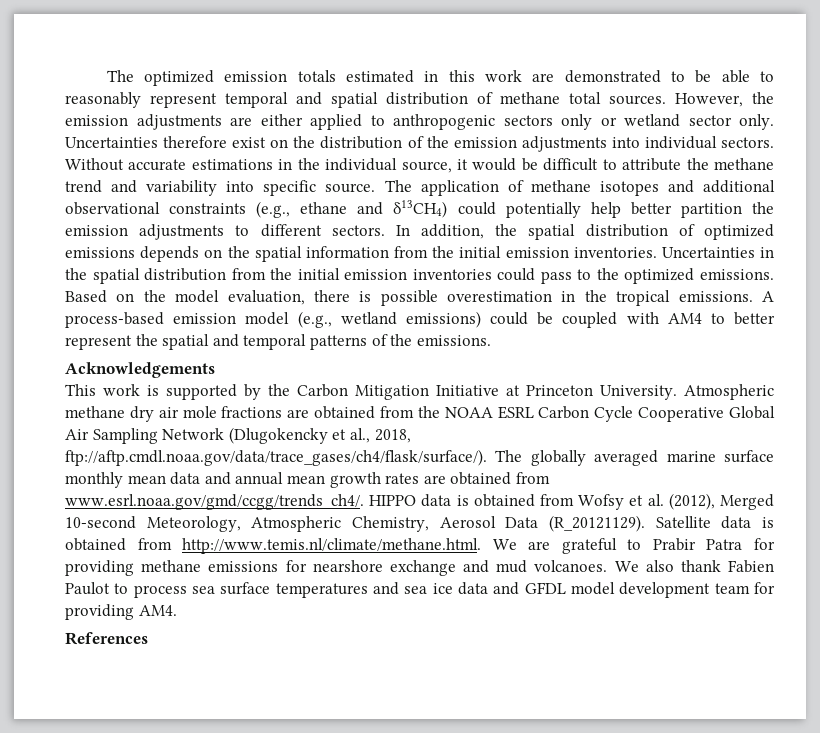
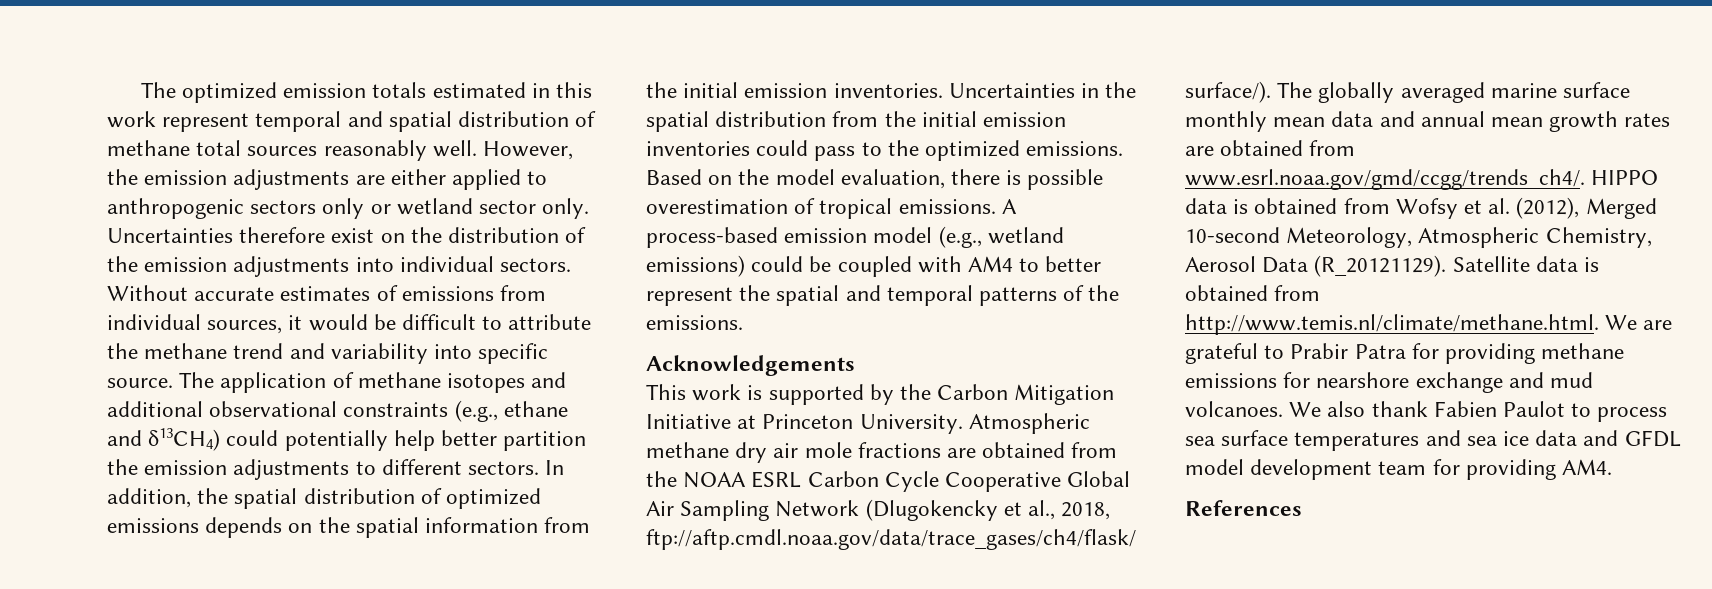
[532,70,774,83] [65,92,141,108] are demonstrated to be able to reasonably -> (156, 119) none
[609,95,666,105] sources. -> [247,140,477,161] sources reasonably well.
[191,158,452,173] estimations in the individual source, -> [280,285,547,301] [107,314,283,334] estimates of emissions from individual sources,
[561,290,607,302] in the -> [794,198,816,214] of

